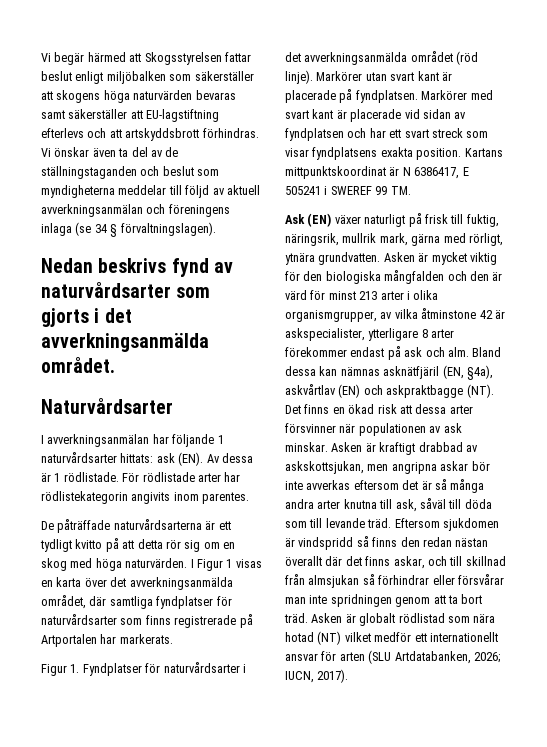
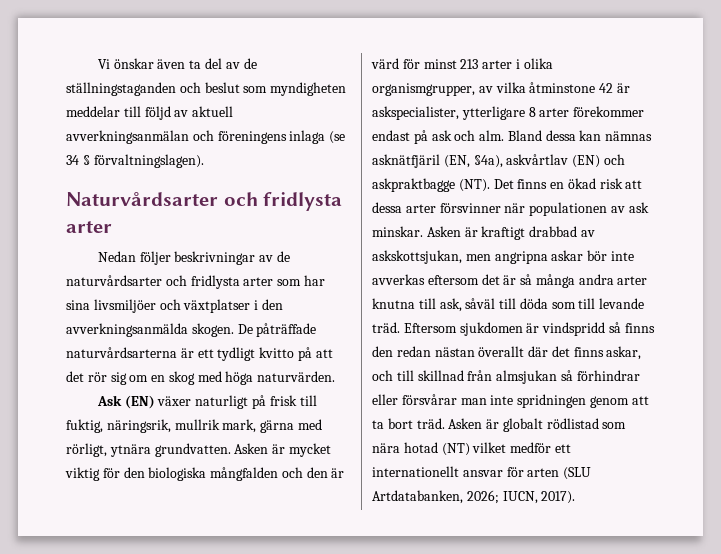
[41,52,251,65] [41,71,254,84] [41,90,236,103] [41,109,220,122] [41,128,259,141] [41,148,51,157] Vi begär härmed att Skogsstyrelsen fattar beslut enligt miljöbalken som säkerställer att skogens höga naturvärden bevaras samt säkerställer att EU-lagstiftning efterlevs och att artskyddsbrott förhindras. Vi -> [97,59,110,69] Vi
[41,185,115,198] myndigheterna -> [270,82,347,96] myndigheten
[41,258,233,277] [41,282,211,298] [41,308,132,327] [41,333,209,352] [41,357,115,373] [41,398,173,414] [41,434,224,447] [41,452,253,466] [41,472,241,482] [41,491,250,504] Nedan beskrivs fynd av naturvårdsarter som gjorts i det avverkningsanmälda området. // Naturvårdsarter // I avverkningsanmälan har följande 1 naturvårdsarter hittats: ask (EN). Av dessa är 1 rödlistade. För rödlistade arter har rödlistekategorin angivits inom parentes. // -> [66,192,343,211] [66,220,112,233] [97,251,291,265] [66,275,325,289] [66,299,283,313] [66,323,234,337] Naturvårdsarter och fridlysta arter // Nedan följer beskrivningar av de naturvårdsarter och fridlysta arter som har sina livsmiljöer och växtplatser i den avverkningsanmälda skogen.
[137,539,163,549] detta -> [66,371,84,382] det
[190,559,262,571] [41,577,233,590] [41,595,232,609] [41,614,253,628] [41,634,173,647] [41,662,246,676] [285,51,479,65] [285,70,452,84] [285,89,493,103] [285,109,467,122] [285,128,489,141] [285,147,503,160] [285,166,469,179] [285,186,411,195] I Figur 1 visas en karta över det avverkningsanmälda området, där samtliga fyndplatser för naturvårdsarter som finns registrerade på Artportalen har markerats. // Figur 1. Fyndplatser för naturvårdsarter i det avverkningsanmälda området (röd linje). Markörer utan svart kant är placerade på fyndplatsen. Markörer med svart kant är placerade vid sidan av fyndplatsen och har ett svart streck som visar fyndplatsens exakta position. Kartans mittpunktskoordinat är N 6386417, E 505241 i SWEREF 99 TM. -> (336, 376) none

